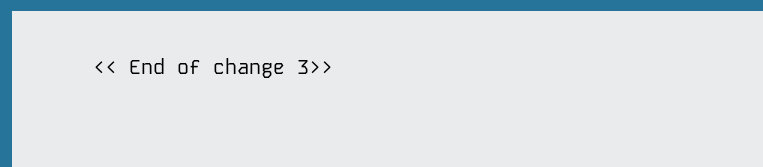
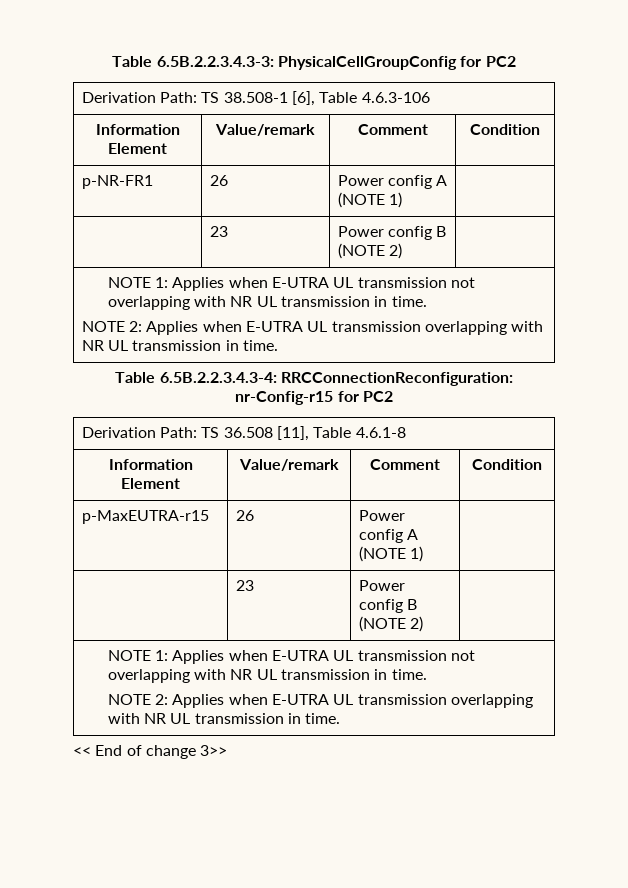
(93, 67) none -> [112,56,516,70] [81,91,430,106] [95,124,180,135] [108,143,167,154] [215,124,315,136] [357,124,428,135] [470,124,540,135] [81,175,153,189] [209,175,228,186] [337,175,448,189] [337,192,402,208] [209,226,228,237] [337,226,447,240] [337,243,402,259] [107,277,475,291] [107,296,427,310] [81,321,544,335] [81,340,278,351] [115,372,513,386] [235,391,393,405] [81,426,406,441] [108,459,193,470] [121,478,180,489] [238,459,339,471] [370,459,440,470] [472,459,542,470] [81,510,209,524] [235,510,254,521] [358,510,405,521] [358,529,418,543] [358,546,423,562] [235,580,254,591] [358,580,405,591] [358,599,417,613] [358,616,423,632] [107,650,475,664] [107,669,427,683] [107,694,533,708] [107,713,341,724] Table 6.5B.2.2.3.4.3-3: PhysicalCellGroupConfig for PC2 // Derivation Path: TS 38.508-1 [6], Table 4.6.3-106 // Information Element | Value/remark | Comment | Condition // p-NR-FR1 | 26 | Power config A (NOTE 1) | // | 23 | Power config B (NOTE 2) | // NOTE 1: Applies when E-UTRA UL transmission not overlapping with NR UL transmission in time. // NOTE 2: Applies when E-UTRA UL transmission overlapping with NR UL transmission in time. // Table 6.5B.2.2.3.4.3-4: RRCConnectionReconfiguration: nr-Config-r15 for PC2 // Derivation Path: TS 36.508 [11], Table 4.6.1-8 // Information Element | Value/remark | Comment | Condition // p-MaxEUTRA-r15 | 26 | Power config A (NOTE 1) | // | 23 | Power config B (NOTE 2) | // NOTE 1: Applies when E-UTRA UL transmission not overlapping with NR UL transmission in time. // NOTE 2: Applies when E-UTRA UL transmission overlapping with NR UL transmission in time. //

